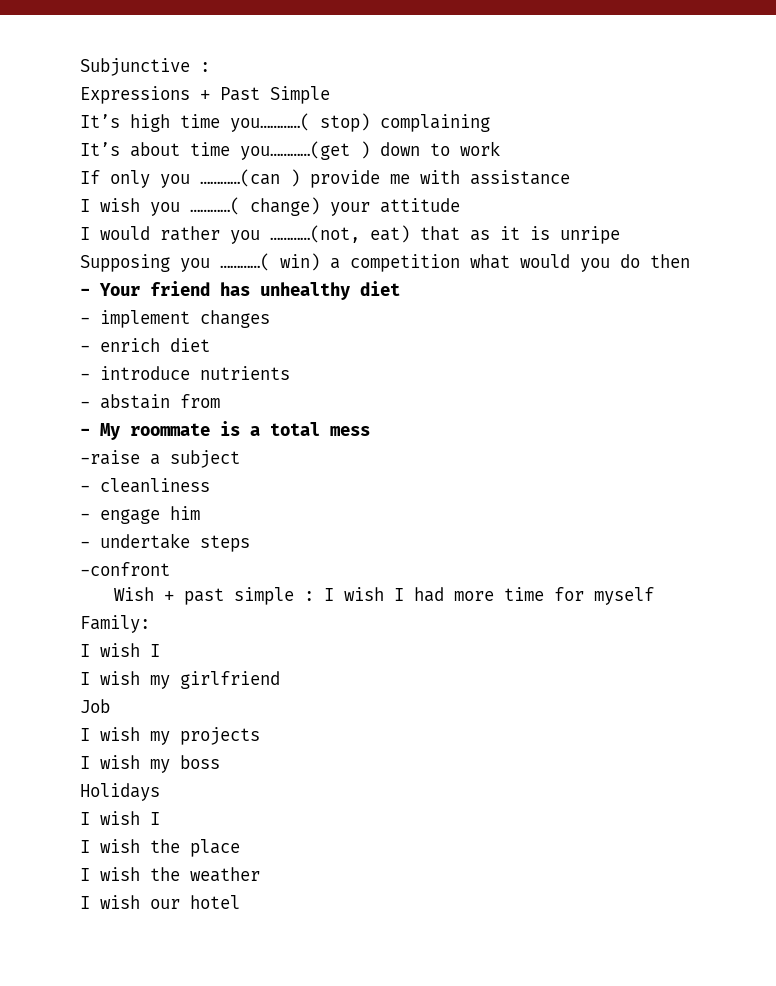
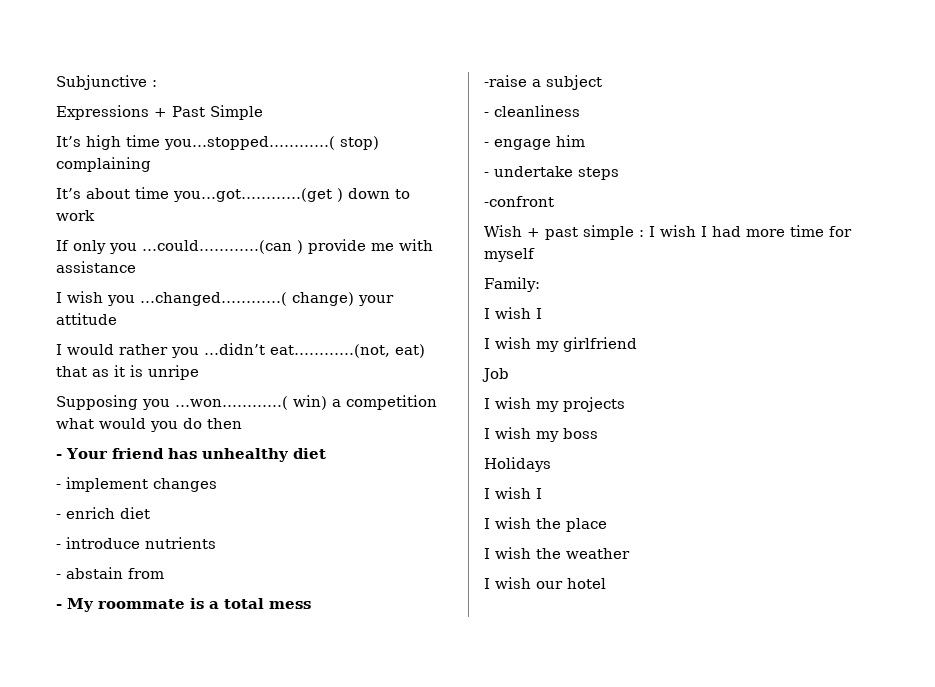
[230,113,310,132] you…………( -> [164,136,335,150] you…stopped…………(
[240,141,350,160] you…………(get -> [173,188,332,202] you…got…………(get
[200,169,280,187] …………(can -> [142,240,292,254] …could…………(can
[190,197,240,215] …………( -> [140,292,287,306] …changed…………(
[270,225,360,243] …………(not, -> [204,343,390,358] …didn’t eat…………(not,
[220,253,270,271] …………( -> [175,396,288,410] …won…………(

